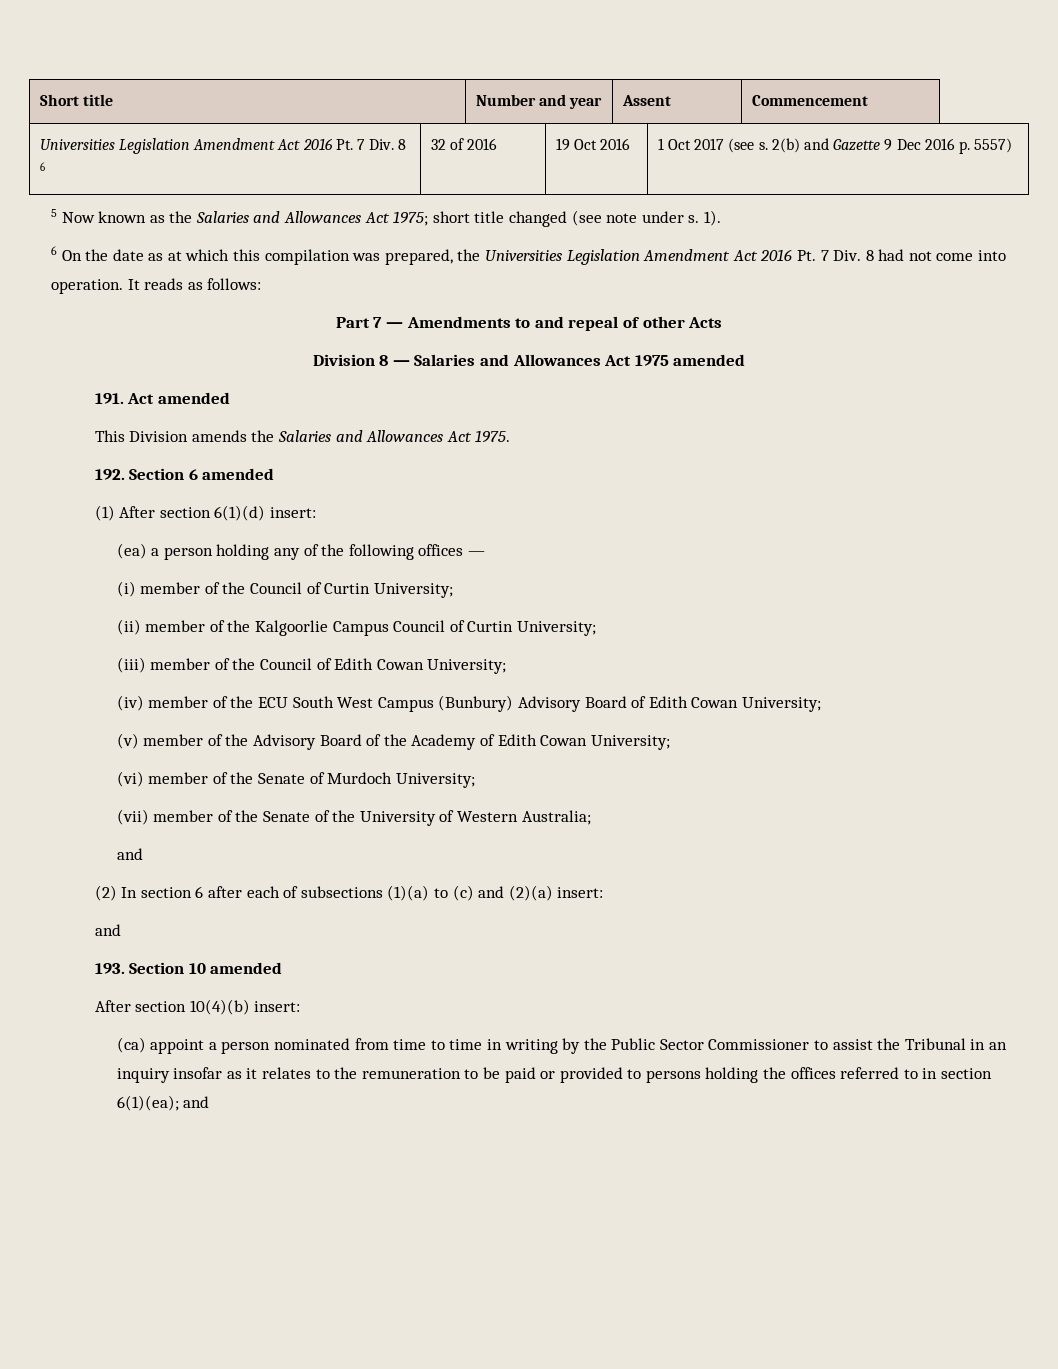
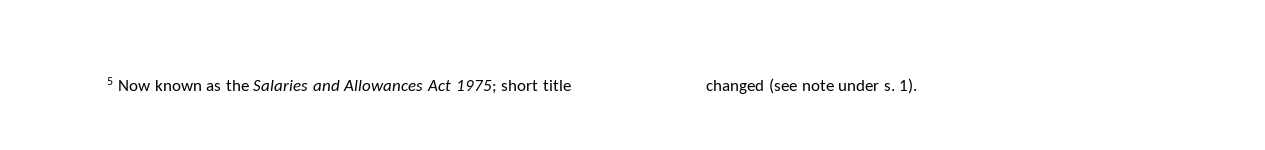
[39,94,114,106] [475,94,603,109] [621,95,671,106] [751,95,868,106] [39,138,407,154] [39,162,45,171] [430,138,498,150] [555,138,631,151] [657,138,1013,154] Short title | Number and year | Assent | Commencement // Universities Legislation Amendment Act 2016 Pt. 7 Div. 8 6 | 32 of 2016 | 19 Oct 2016 | 1 Oct 2017 (see s. 2(b) and Gazette 9 Dec 2016 p. 5557) // -> (107, 81) none
[50,246,1007,265] [50,278,262,294] [335,316,723,331] [312,354,746,366] [94,392,230,404] [94,430,511,443] [94,468,275,480] [94,505,317,521] [116,543,485,560] [116,581,453,598] [116,619,596,636] [116,657,507,674] [116,695,821,712] [116,733,670,750] [116,771,475,788] [116,809,591,826] [116,848,143,860] [94,885,604,901] [94,924,121,936] [94,962,283,974] [94,999,301,1015] [116,1037,1008,1054] [116,1067,993,1083] [116,1095,210,1111] // 6 On the date as at which this compilation was prepared, the Universities Legislation Amendment Act 2016 Pt. 7 Div. 8 had not come into operation. It reads as follows: // Part 7 — Amendments to and repeal of other Acts // Division 8 — Salaries and Allowances Act 1975 amended // 191. Act amended // This Division amends the Salaries and Allowances Act 1975. // 192. Section 6 amended // (1) After section 6(1)(d) insert: // (ea) a person holding any of the following offices — // (i) member of the Council of Curtin University; // (ii) member of the Kalgoorlie Campus Council of Curtin University; // (iii) member of the Council of Edith Cowan University; // (iv) member of the ECU South West Campus (Bunbury) Advisory Board of Edith Cowan University; // (v) member of the Advisory Board of the Academy of Edith Cowan University; // (vi) member of the Senate of Murdoch University; // (vii) member of the Senate of the University of Western Australia; // and // (2) In section 6 after each of subsections (1)(a) to (c) and (2)(a) insert: // and // 193. Section 10 amended // After section 10(4)(b) insert: // (ca) appoint a person nominated from time to time in writing by the Public Sector Commissioner to assist the Tribunal in an inquiry insofar as it relates to the remuneration to be paid or provided to persons holding the offices referred to in section 6(1)(ea); and -> (918, 86) none

